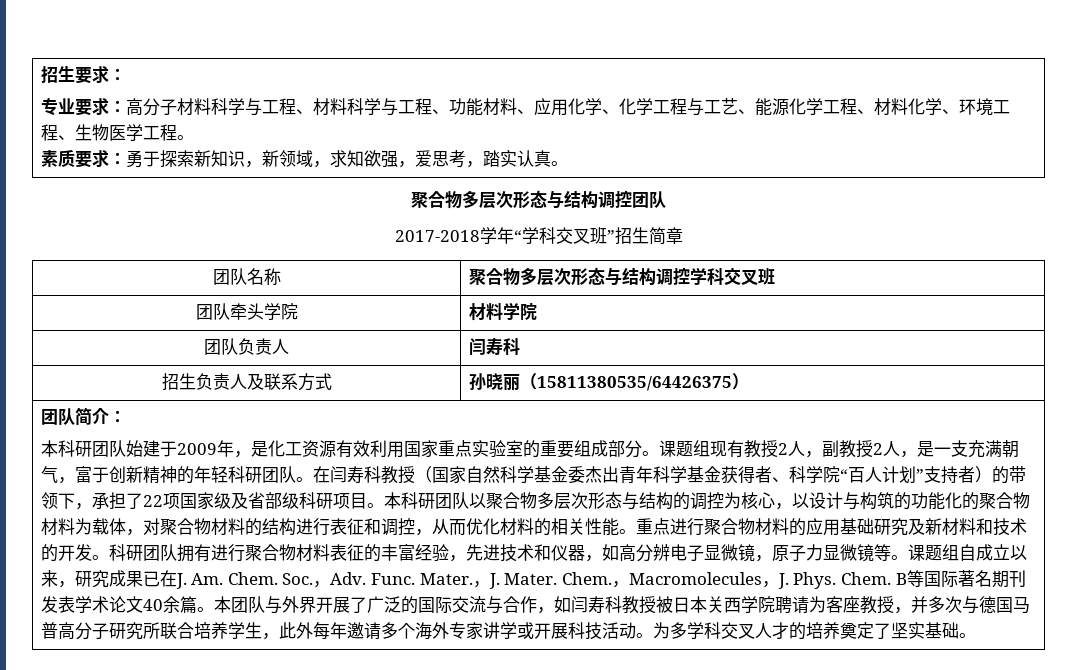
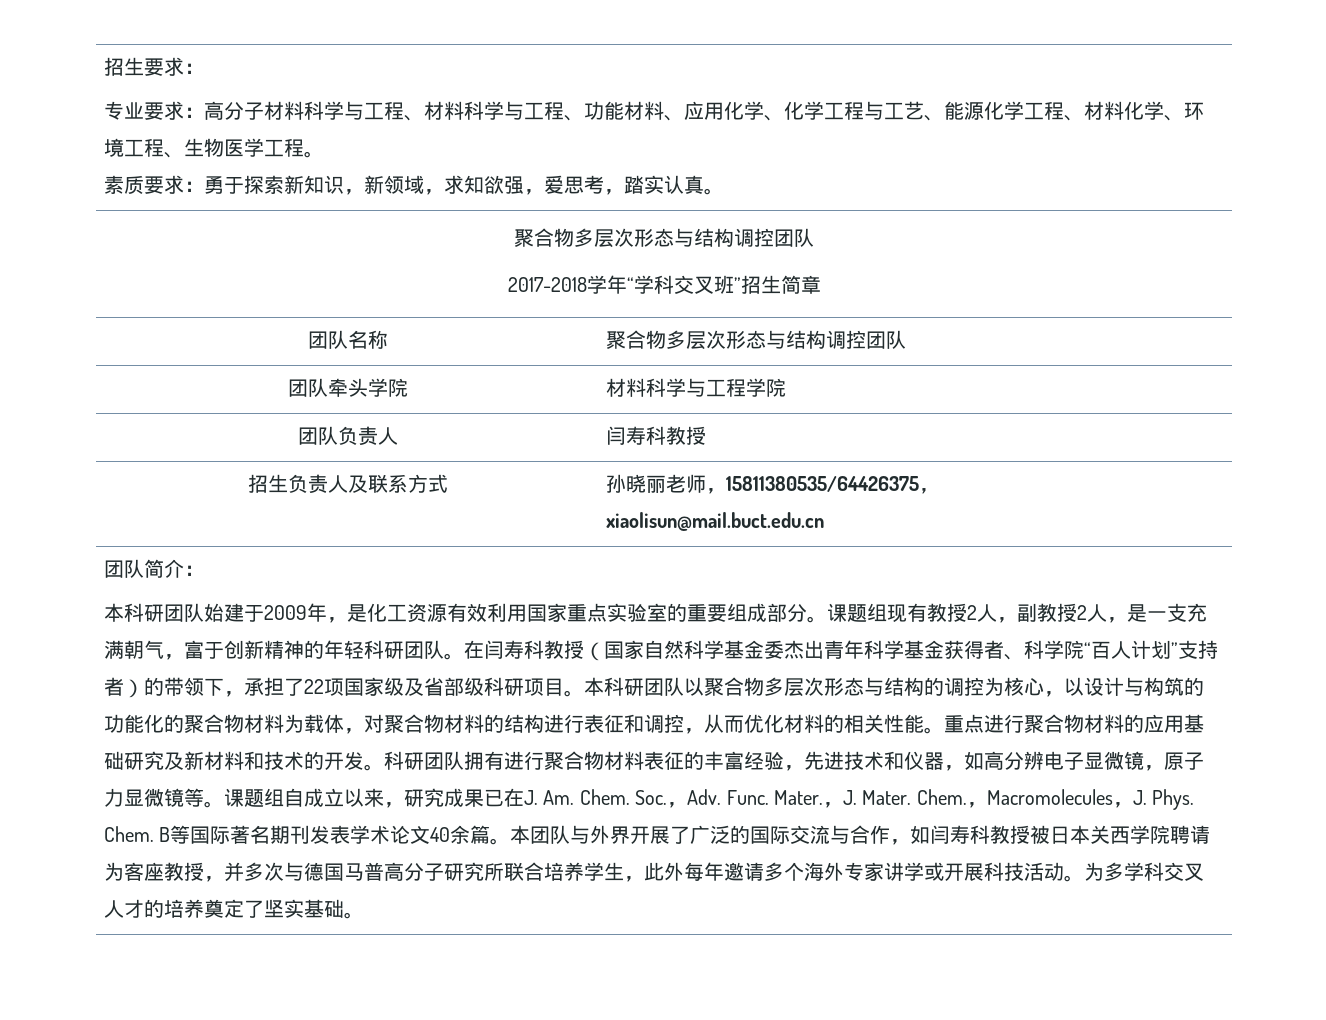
[689,267,775,286] 学科交叉班 -> [866,330,907,349] 团队
(503, 311) none -> [646,378,747,397] 科学与工程
(520, 346) none -> [666,426,707,445] 教授
[519,373,749,391] （15811380535/64426375） -> [666,474,940,494] [606,512,825,531] 老师，15811380535/64426375， // xiaolisun@mail.buct.edu.cn

